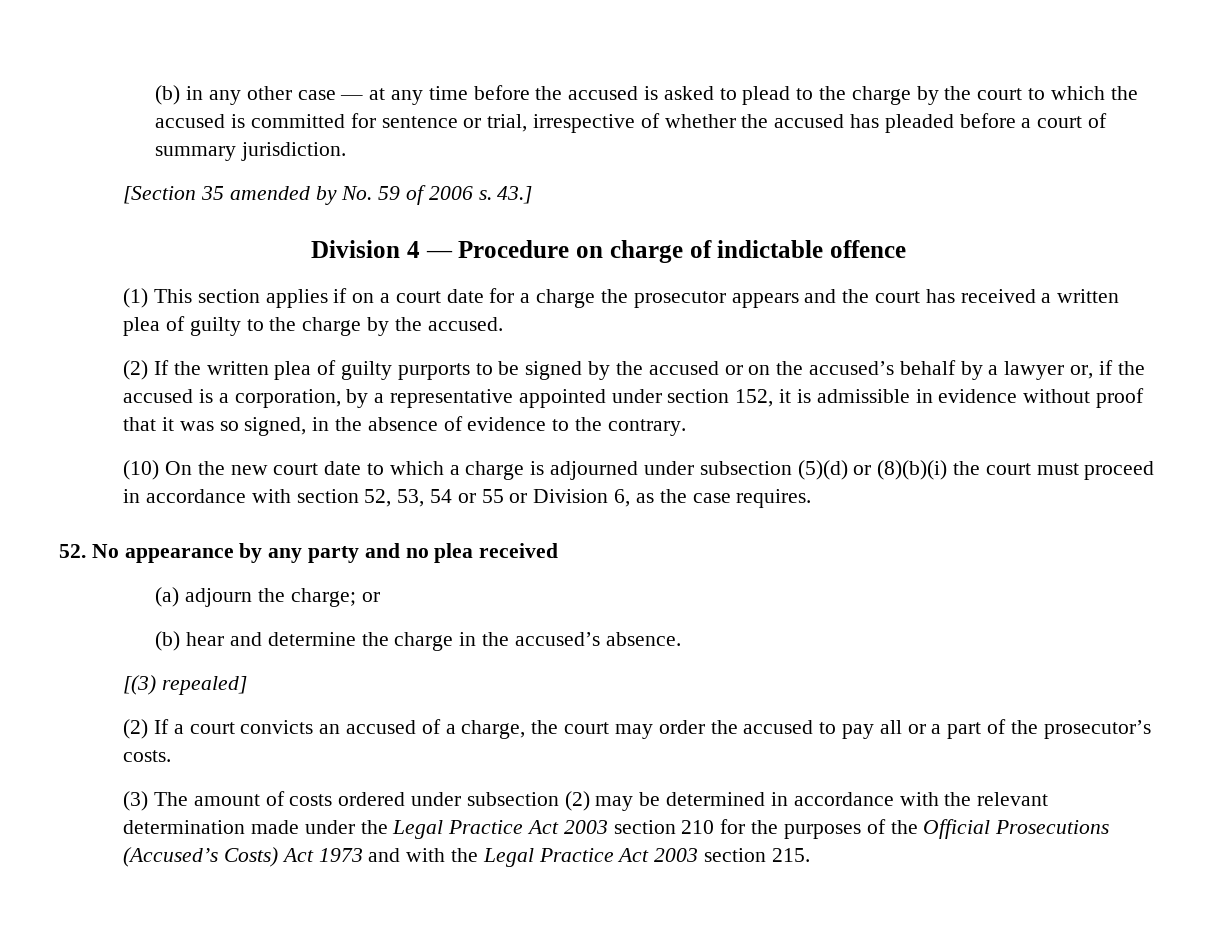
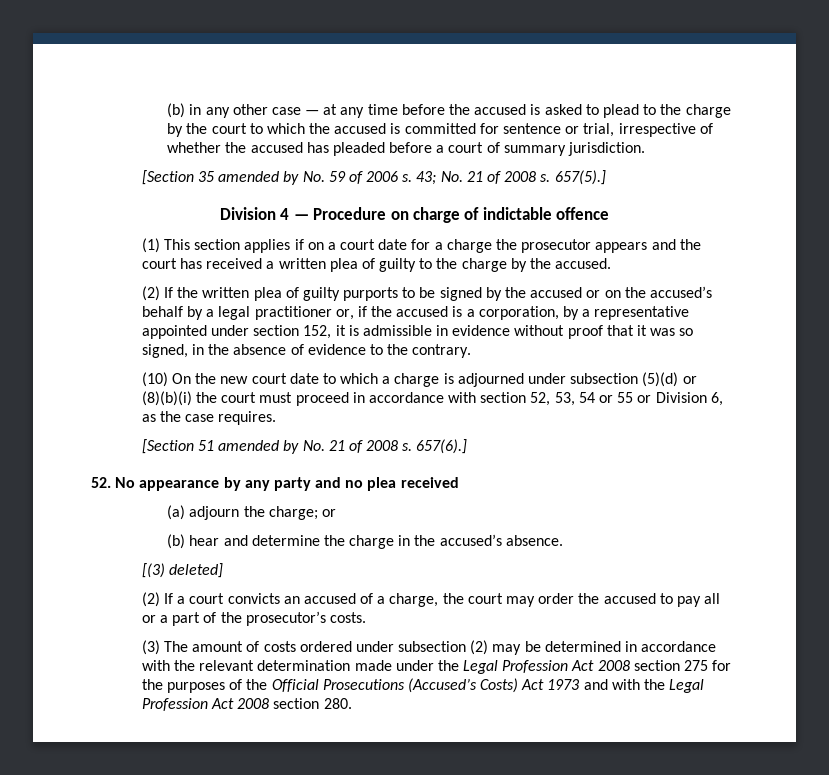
[497,186,533,204] 43.] -> [416,170,606,185] 43; No. 21 of 2008 s. 657(5).]
[1004,361,1065,380] lawyer -> [218,306,332,320] legal practitioner
(812, 498) none -> [141,439,468,454] // [Section 51 amended by No. 21 of 2008 s. 657(6).]
[162,676,248,695] repealed] -> [168,563,223,578] deleted]
[448,820,715,834] Practice Act 2003 section 210 -> [502,660,708,673] Profession Act 2008 section 275
[538,848,810,862] Practice Act 2003 section 215. -> [141,698,352,711] Profession Act 2008 section 280.

